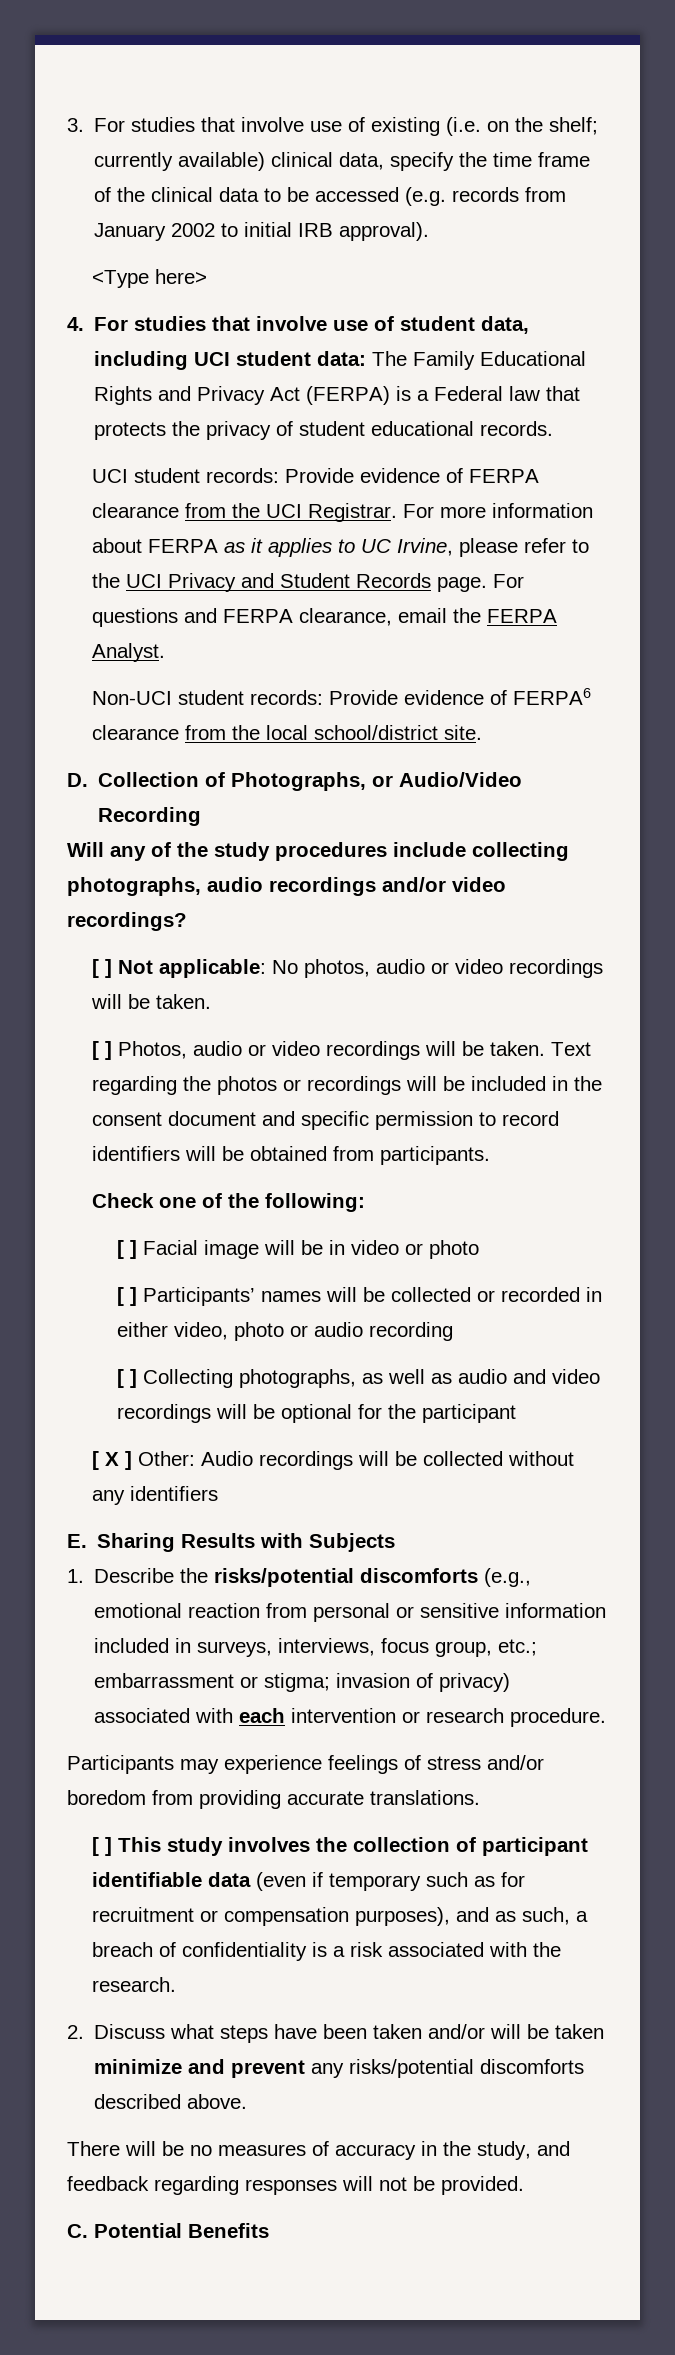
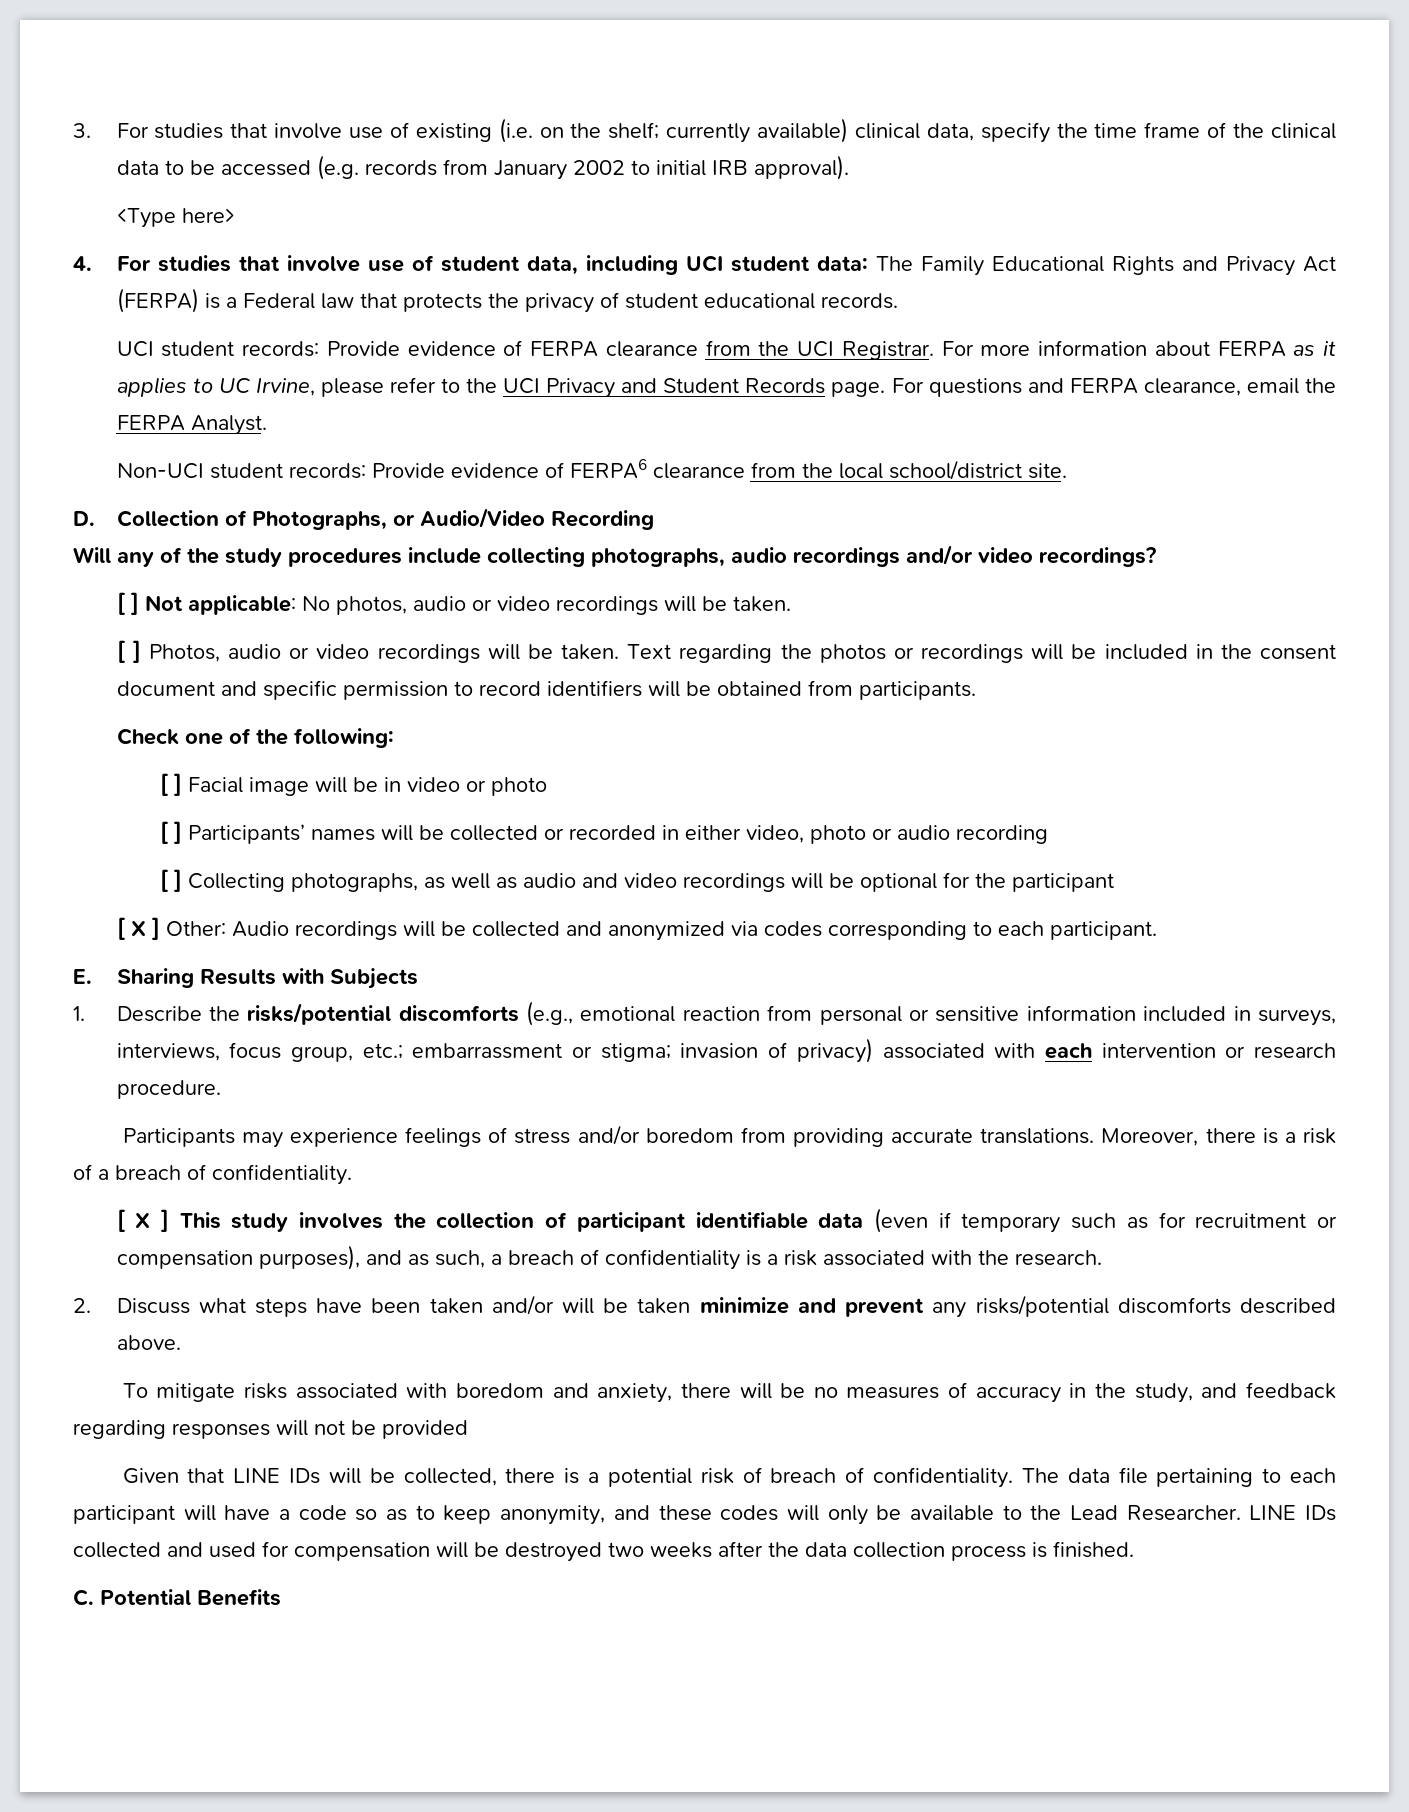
[507,1451,574,1466] [91,1486,218,1505] without any identifiers -> [565,921,1157,941] and anonymized via codes corresponding to each participant.
[91,1837,99,1856] // [ -> [1101,1128,1336,1146] [73,1164,352,1185] [116,1209,151,1232] Moreover, there is a risk of a breach of confidentiality. // [ X
[67,2141,120,2156] There -> [122,1383,731,1403] To mitigate risks associated with boredom and anxiety, there
[441,2176,524,2195] provided. -> [382,1420,468,1439] [122,1467,1337,1488] [73,1505,1336,1525] [73,1541,1134,1562] provided // Given that LINE IDs will be collected, there is a potential risk of breach of confidentiality. The data file pertaining to each participant will have a code so as to keep anonymity, and these codes will only be available to the Lead Researcher. LINE IDs collected and used for compensation will be destroyed two weeks after the data collection process is finished.

